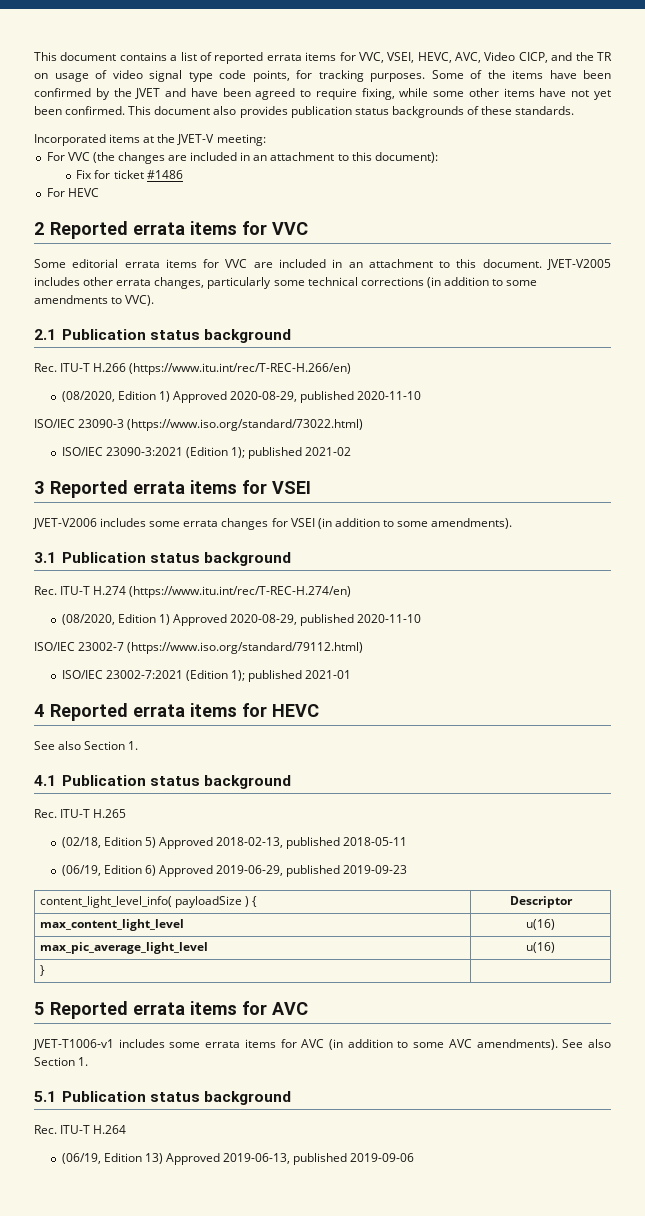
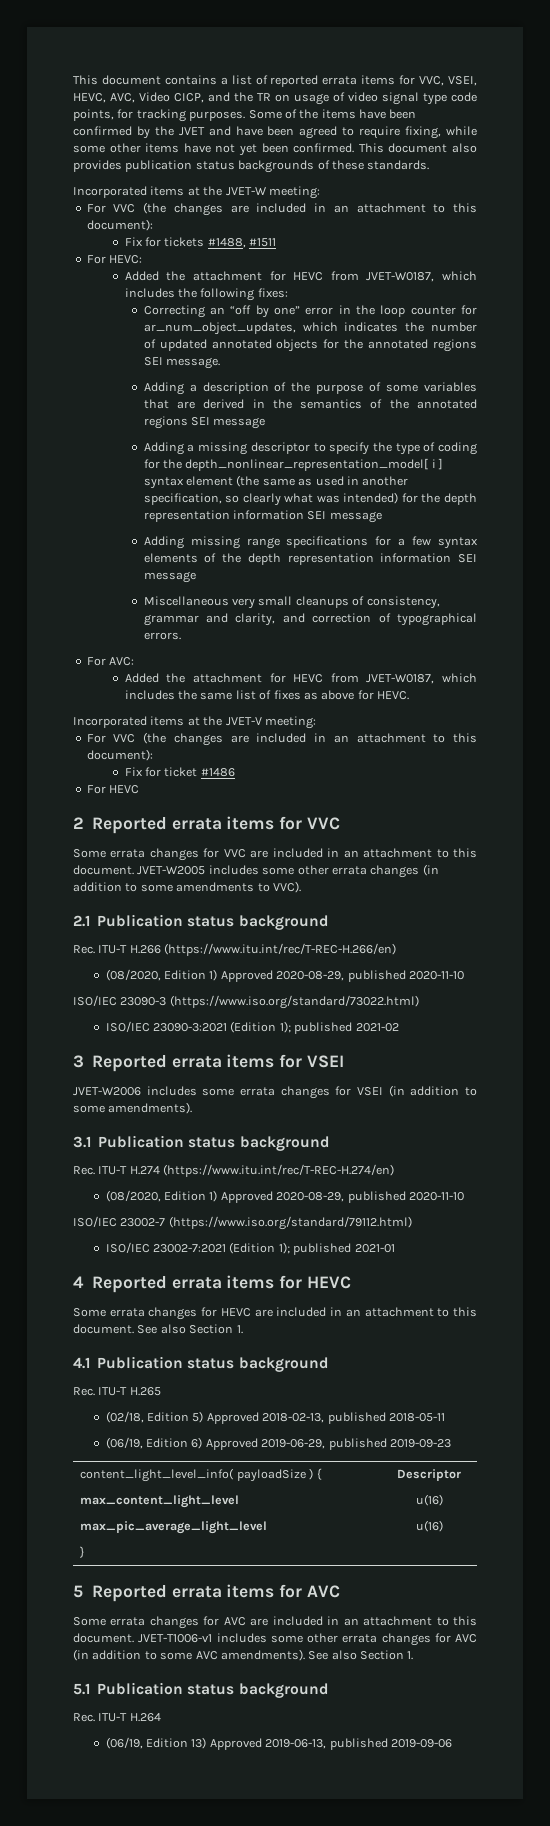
(575, 110) none -> [73,186,320,199] [86,202,478,216] [86,219,153,231] [124,237,277,248] [86,255,143,264] [124,271,478,282] [124,288,288,301] [143,305,478,318] [143,322,477,335] [143,339,477,352] [143,357,221,369] [143,382,477,395] [143,399,477,409] [143,416,266,429] [143,442,478,455] [143,458,444,471] [143,475,409,489] [143,492,477,506] [143,510,382,523] [143,536,479,549] [143,553,477,565] [143,571,196,583] [143,596,440,609] [143,613,477,626] [143,632,181,640] [86,657,135,666] [124,673,478,684] [124,690,410,700] // Incorporated items at the JVET-W meeting: // For VVC (the changes are included in an attachment to this document): // Fix for tickets #1488, #1511 // For HEVC: // Added the attachment for HEVC from JVET-W0187, which includes the following fixes: // Correcting an “off by one” error in the loop counter for ar_num_object_updates, which indicates the number of updated annotated objects for the annotated regions SEI message. // Adding a description of the purpose of some variables that are derived in the semantics of the annotated regions SEI message // Adding a missing descriptor to specify the type of coding for the depth_nonlinear_representation_model[ i ] syntax element (the same as used in another specification, so clearly what was intended) for the depth representation information SEI message // Adding missing range specifications for a few syntax elements of the depth representation information SEI message // Miscellaneous very small cleanups of consistency, grammar and clarity, and correction of typographical errors. // For AVC: // Added the attachment for HEVC from JVET-W0187, which includes the same list of fixes as above for HEVC.
[72,259,197,268] editorial errata items -> [110,848,199,861] errata changes
[546,259,611,270] [34,277,424,289] JVET-V2005 includes other errata changes, particularly some technical corrections -> [137,865,420,878] JVET-W2005 includes some other errata changes
[33,518,97,529] JVET-V2006 -> [73,1087,141,1096] JVET-W2006
(319, 710) none -> [73,1307,478,1320] [73,1324,134,1334] Some errata changes for HEVC are included in an attachment to this document.
[33,1039,276,1050] JVET-T1006-v1 includes some errata items -> [73,1616,477,1629] [73,1633,431,1646] Some errata changes for AVC are included in an attachment to this document. JVET-T1006-v1 includes some other errata changes

